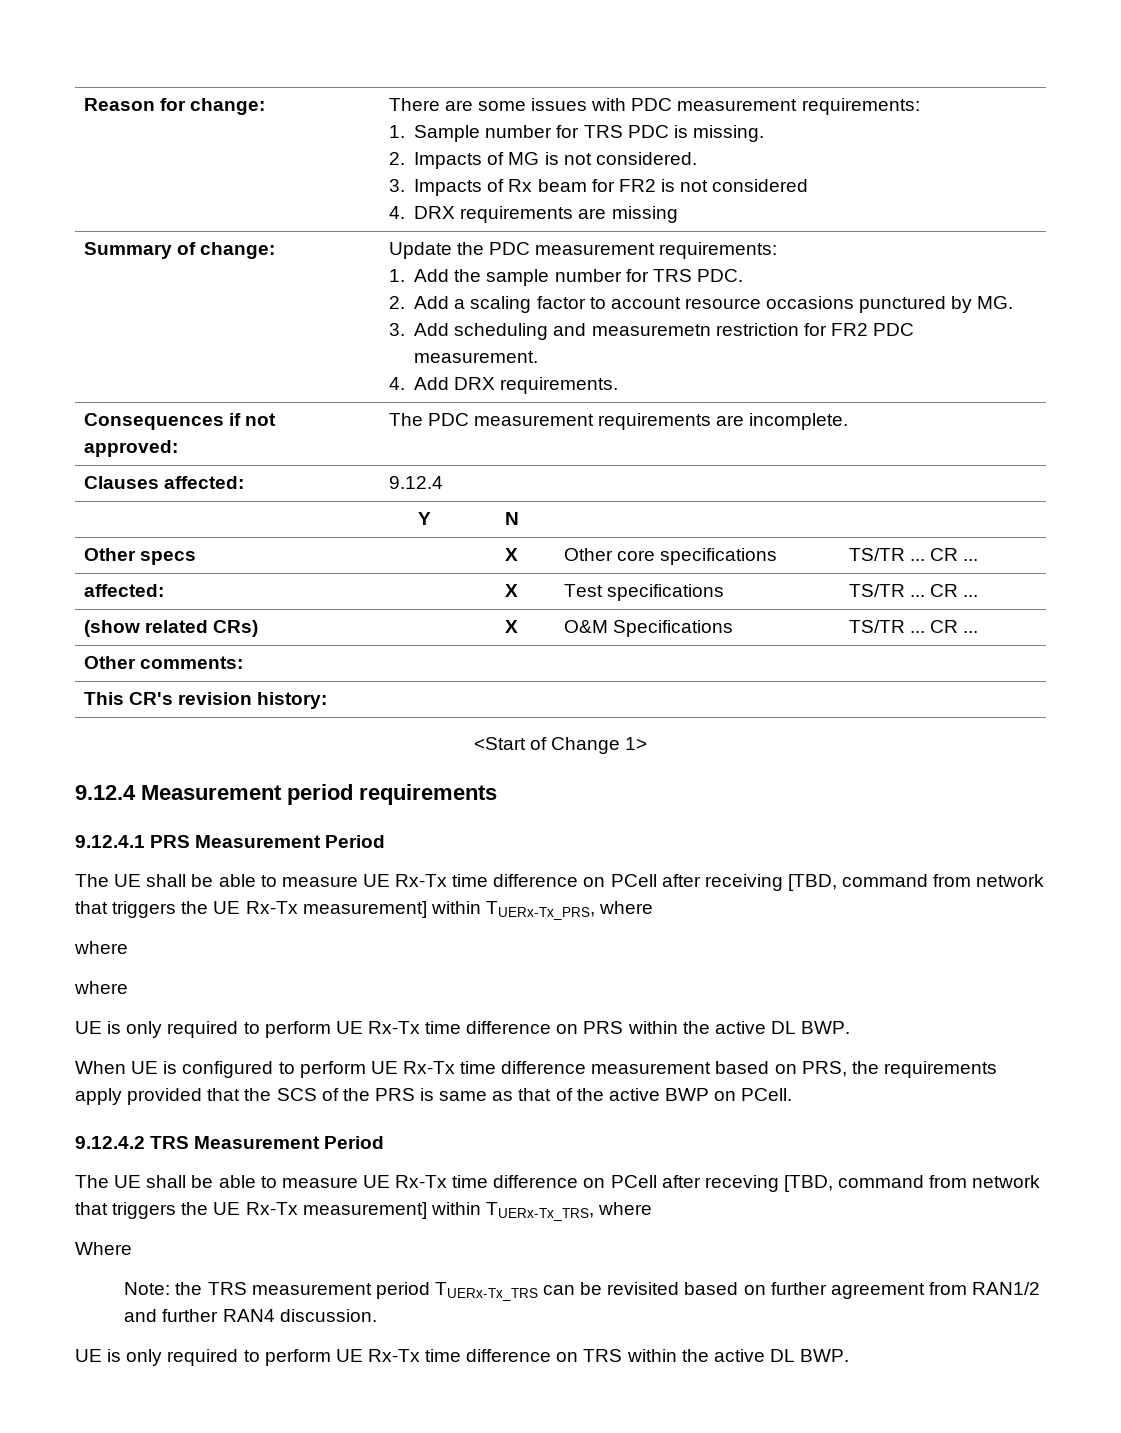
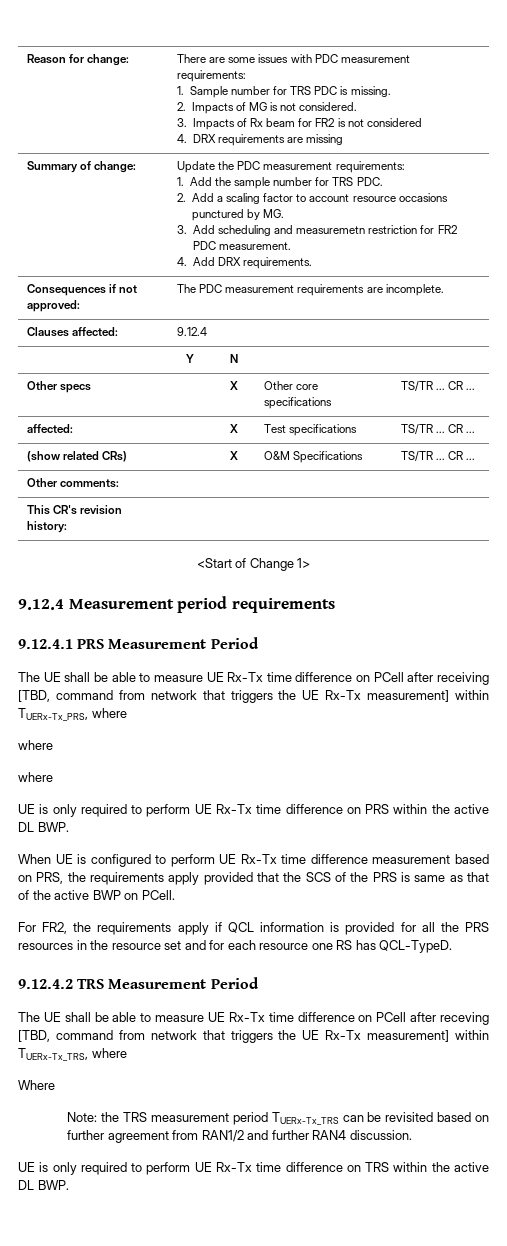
(793, 1094) none -> [18,922,489,935] [18,940,453,953] // For FR2, the requirements apply if QCL information is provided for all the PRS resources in the resource set and for each resource one RS has QCL-TypeD.

